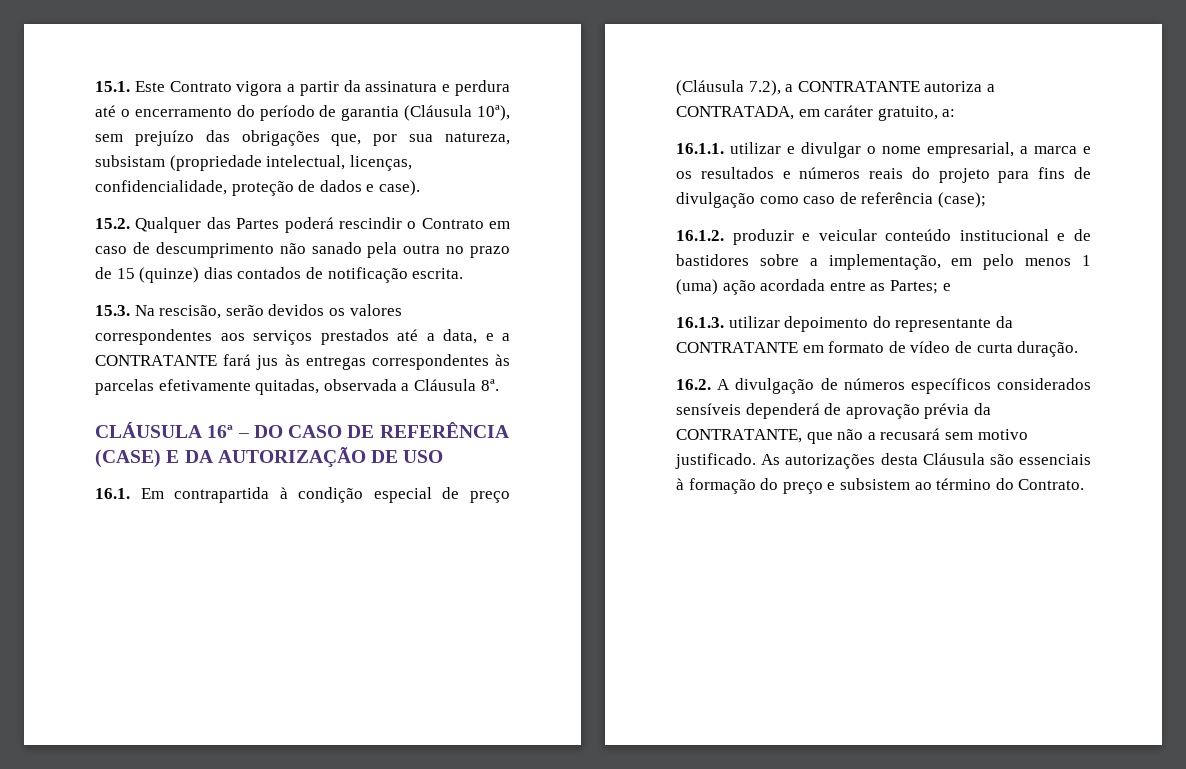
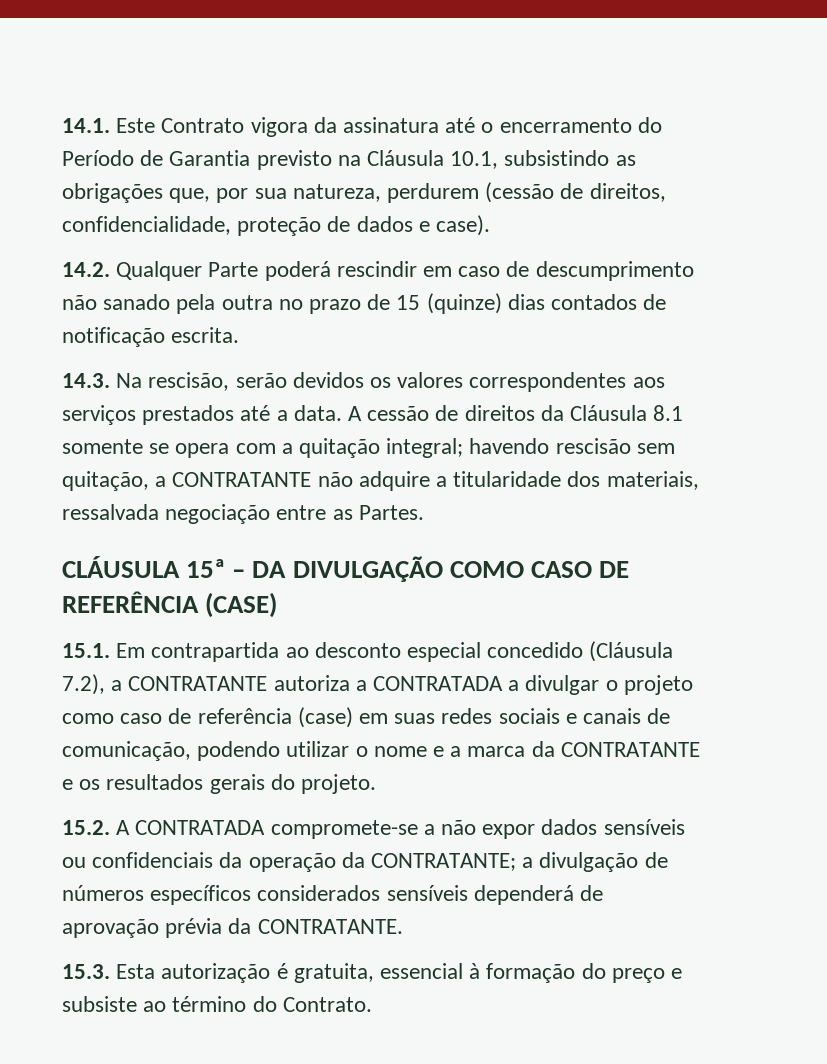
[95,81,130,92] 15.1. -> [62,118,110,133] 14.1.
[287,80,510,96] [95,105,510,121] [95,130,230,146] a partir da assinatura e perdura até o encerramento do período de garantia (Cláusula 10ª), sem prejuízo das -> [313,117,662,133] [62,150,636,170] da assinatura até o encerramento do Período de Garantia previsto na Cláusula 10.1, subsistindo as
[95,155,412,171] subsistam (propriedade intelectual, licenças, -> [387,182,666,203] perdurem (cessão de direitos,
[95,217,484,233] 15.2. Qualquer das Partes poderá rescindir o Contrato -> [62,261,417,281] 14.2. Qualquer Parte poderá rescindir
[95,305,130,316] 15.3. -> [62,373,110,388] 14.3.
[443,329,510,344] [95,354,510,370] [95,379,499,395] [95,422,509,438] [95,447,444,468] [95,487,510,503] data, e a CONTRATANTE fará jus às entregas correspondentes às parcelas efetivamente quitadas, observada a Cláusula 8ª. // CLÁUSULA 16ª – DO CASO DE REFERÊNCIA (CASE) E DA AUTORIZAÇÃO DE USO // 16.1. Em contrapartida à condição especial de preço -> [293,405,684,421] [62,438,675,458] [62,471,699,491] [62,504,424,524] [62,556,630,582] [62,591,278,618] [62,642,584,662] data. A cessão de direitos da Cláusula 8.1 somente se opera com a quitação integral; havendo rescisão sem quitação, a CONTRATANTE não adquire a titularidade dos materiais, ressalvada negociação entre as Partes. // CLÁUSULA 15ª – DA DIVULGAÇÃO COMO CASO DE REFERÊNCIA (CASE) // 15.1. Em contrapartida ao desconto especial concedido
[676,105,956,121] [676,142,1091,158] [676,167,1091,183] [676,192,986,208] [676,229,1091,245] [676,254,1091,270] [676,279,951,295] [676,316,1013,332] [676,341,1079,357] [676,379,731,390] CONTRATADA, em caráter gratuito, a: // 16.1.1. utilizar e divulgar o nome empresarial, a marca e os resultados e números reais do projeto para fins de divulgação como caso de referência (case); // 16.1.2. produzir e veicular conteúdo institucional e de bastidores sobre a implementação, em pelo menos 1 (uma) ação acordada entre as Partes; e // 16.1.3. utilizar depoimento do representante da CONTRATANTE em formato de vídeo de curta duração. // 16.2. A -> [373,675,693,695] [62,707,671,728] [62,741,700,761] [62,774,377,794] [62,819,685,839] [62,852,534,872] CONTRATADA a divulgar o projeto como caso de referência (case) em suas redes sociais e canais de comunicação, podendo utilizar o nome e a marca da CONTRATANTE e os resultados gerais do projeto. // 15.2. A CONTRATADA compromete-se a não expor dados sensíveis ou confidenciais da operação da CONTRATANTE; a
[676,428,1028,444] [675,453,1091,469] CONTRATANTE, que não a recusará sem motivo justificado. As autorizações desta Cláusula são essenciais -> [257,919,403,934] [62,963,464,983] CONTRATANTE. // 15.3. Esta autorização é gratuita, essencial
[839,478,910,490] subsistem -> [62,996,137,1012] subsiste

